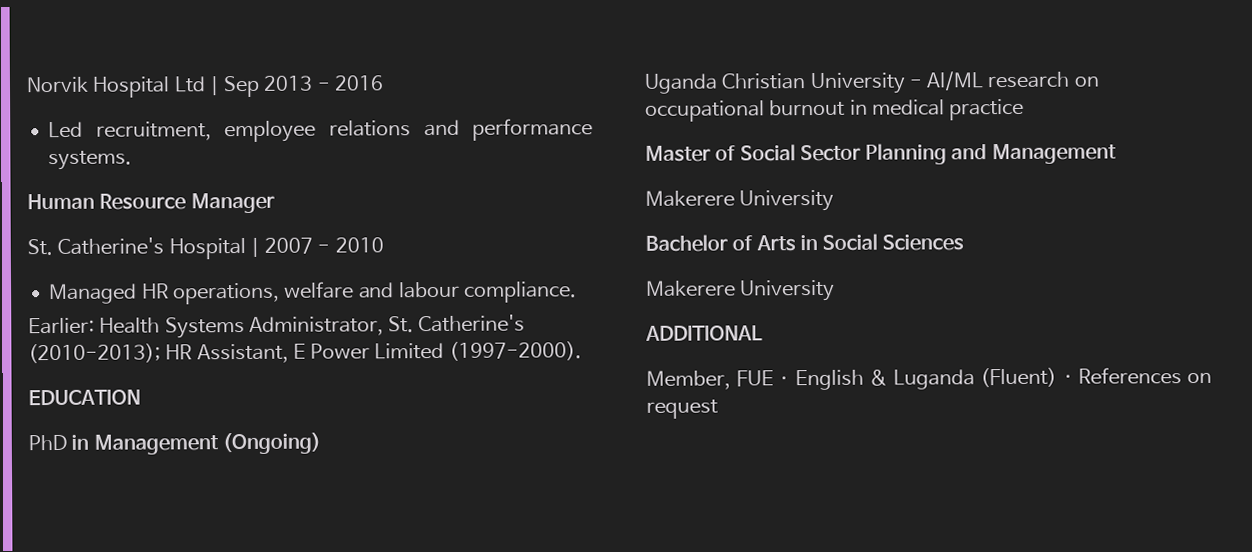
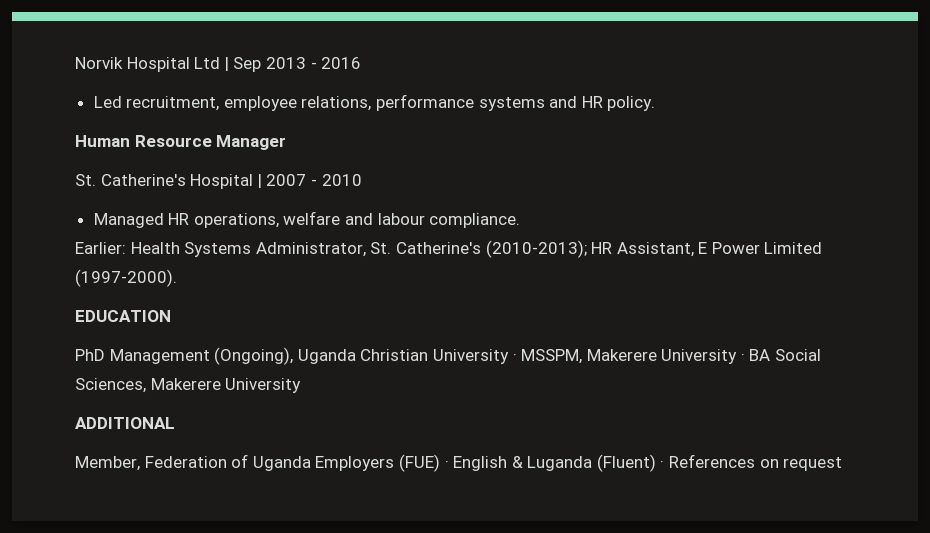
[328,118,594,141] [48,150,133,171] relations and performance systems. -> [301,94,656,111] relations, performance systems and HR policy.
[71,432,321,455] [644,71,1100,95] [645,98,1025,122] [645,143,1117,165] [645,189,835,212] [645,233,965,252] in Management (Ongoing) // Uganda Christian University - AI/ML research on occupational burnout in medical practice // Master of Social Sector Planning and Management // Makerere University // Bachelor of Arts in Social Sciences // -> [109,347,822,365] [75,378,146,393] Management (Ongoing), Uganda Christian University · MSSPM, Makerere University · BA Social Sciences,
[736,370,775,387] FUE -> [144,454,440,472] Federation of Uganda Employers (FUE)

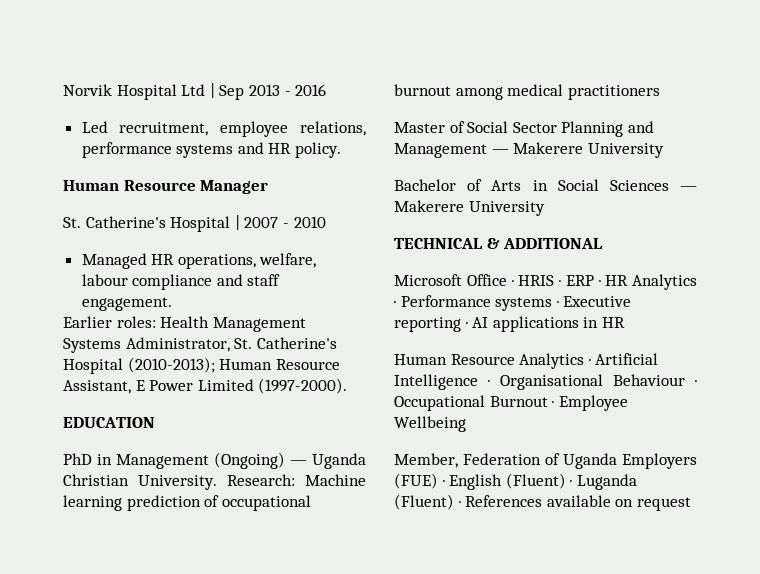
[283,211,521,228] [75,240,613,258] welfare and labour compliance. // Earlier: Health Systems Administrator, St. Catherine's (2010-2013); HR -> [259,253,317,268] [81,274,281,290] [81,297,172,311] [63,316,306,332] [63,337,337,353] [63,357,340,374] welfare, labour compliance and staff engagement. // Earlier roles: Health Management Systems Administrator, St. Catherine's Hospital (2010-2013); Human Resource
[109,347,822,365] [75,378,302,393] [75,417,175,429] Management (Ongoing), Uganda Christian University · MSSPM, Makerere University · BA Social Sciences, Makerere University // ADDITIONAL -> [97,452,366,469] [63,474,366,490] [63,495,311,511] [394,84,660,100] [394,121,654,137] [394,142,664,158] [394,179,697,191] [394,200,545,216] [394,238,604,249] [394,274,697,290] [394,295,632,311] [394,316,625,332] [394,353,659,369] [394,374,697,390] [394,395,628,411] [394,416,466,432] in Management (Ongoing) — Uganda Christian University. Research: Machine learning prediction of occupational burnout among medical practitioners // Master of Social Sector Planning and Management — Makerere University // Bachelor of Arts in Social Sciences — Makerere University // TECHNICAL & ADDITIONAL // Microsoft Office · HRIS · ERP · HR Analytics · Performance systems · Executive reporting · AI applications in HR // Human Resource Analytics · Artificial Intelligence · Organisational Behaviour · Occupational Burnout · Employee Wellbeing
[511,456,523,468] & -> [505,473,573,489] (Fluent) ·
(756, 461) none -> [546,495,611,507] available

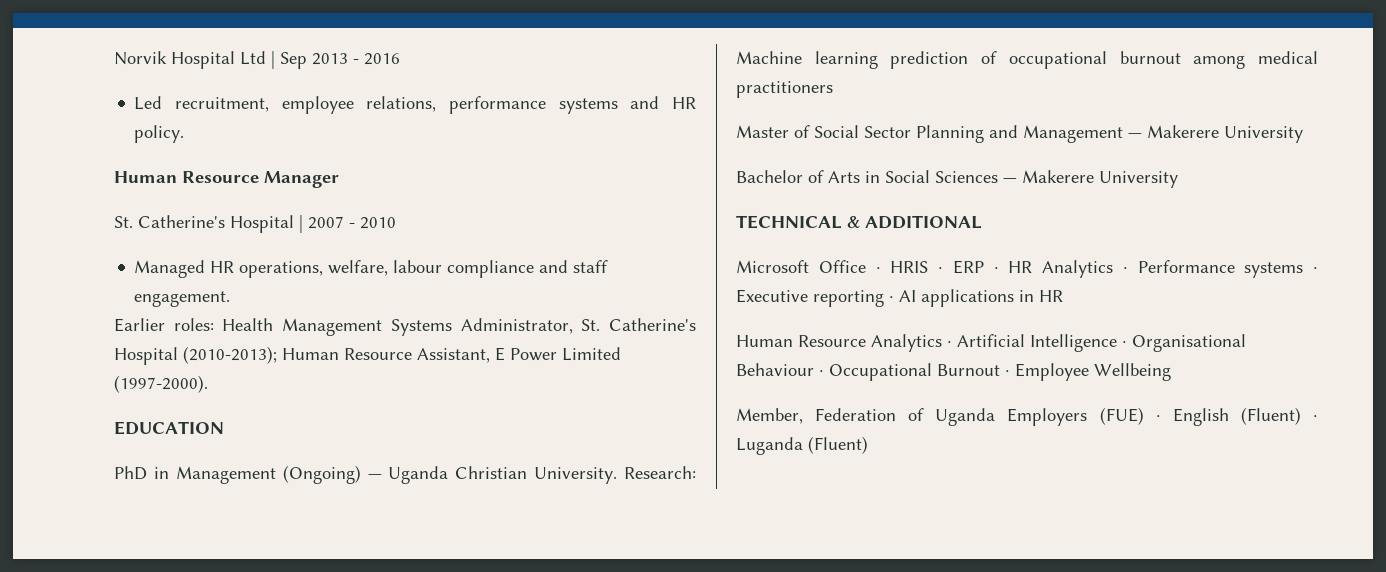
[458,495,691,511] · References available on request -> (868, 445) none

